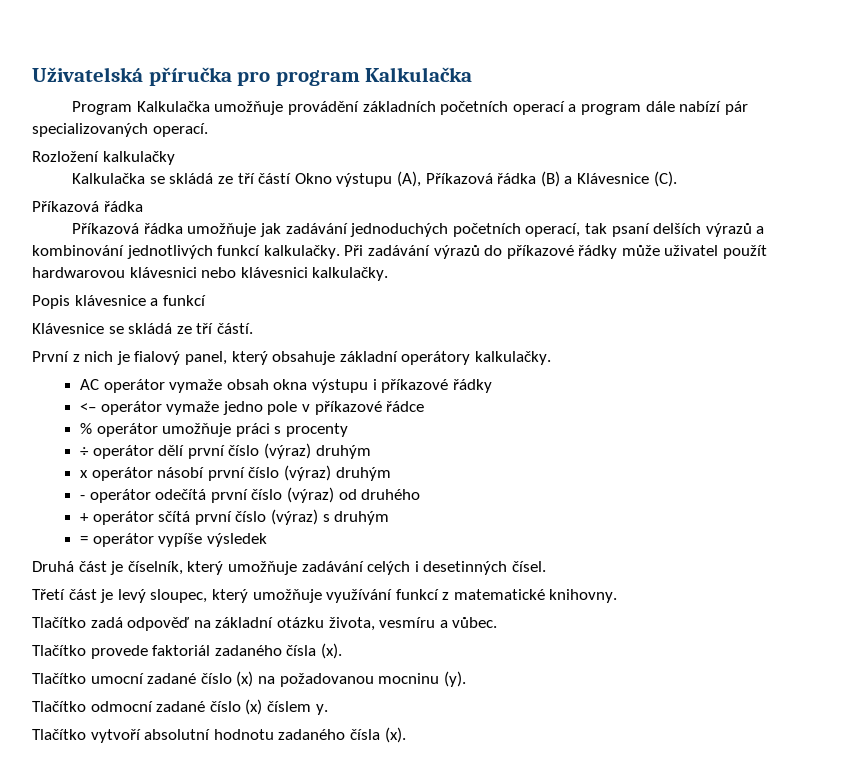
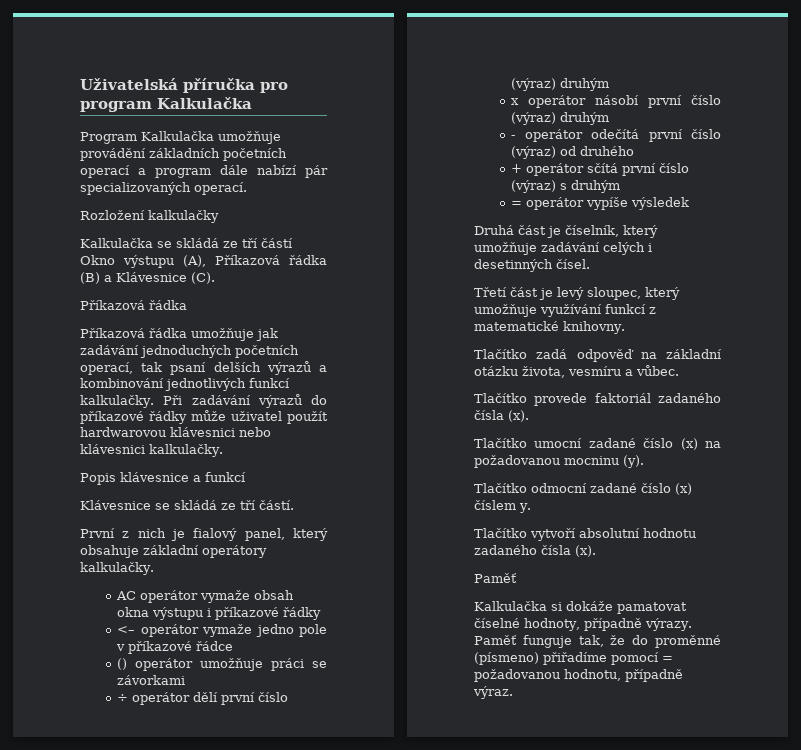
[80,423,93,434] % -> [117,658,128,670] ()
[274,423,349,437] s procenty -> [312,661,327,668] [117,675,186,685] se závorkami
(406, 735) none -> [474,573,517,583] [474,601,687,614] [474,618,692,631] [474,635,721,648] [474,652,673,665] [474,669,683,682] [473,686,513,699] // Paměť // Kalkulačka si dokáže pamatovat číselné hodnoty, případně výrazy. Paměť funguje tak, že do proměnné (písmeno) přiřadíme pomocí = požadovanou hodnotu, případně výraz.

